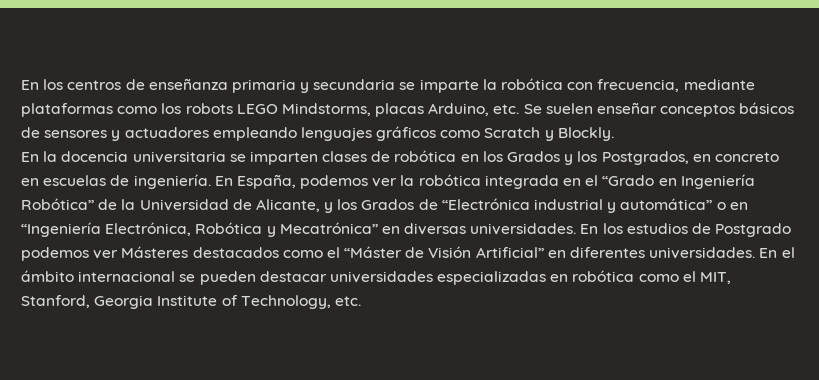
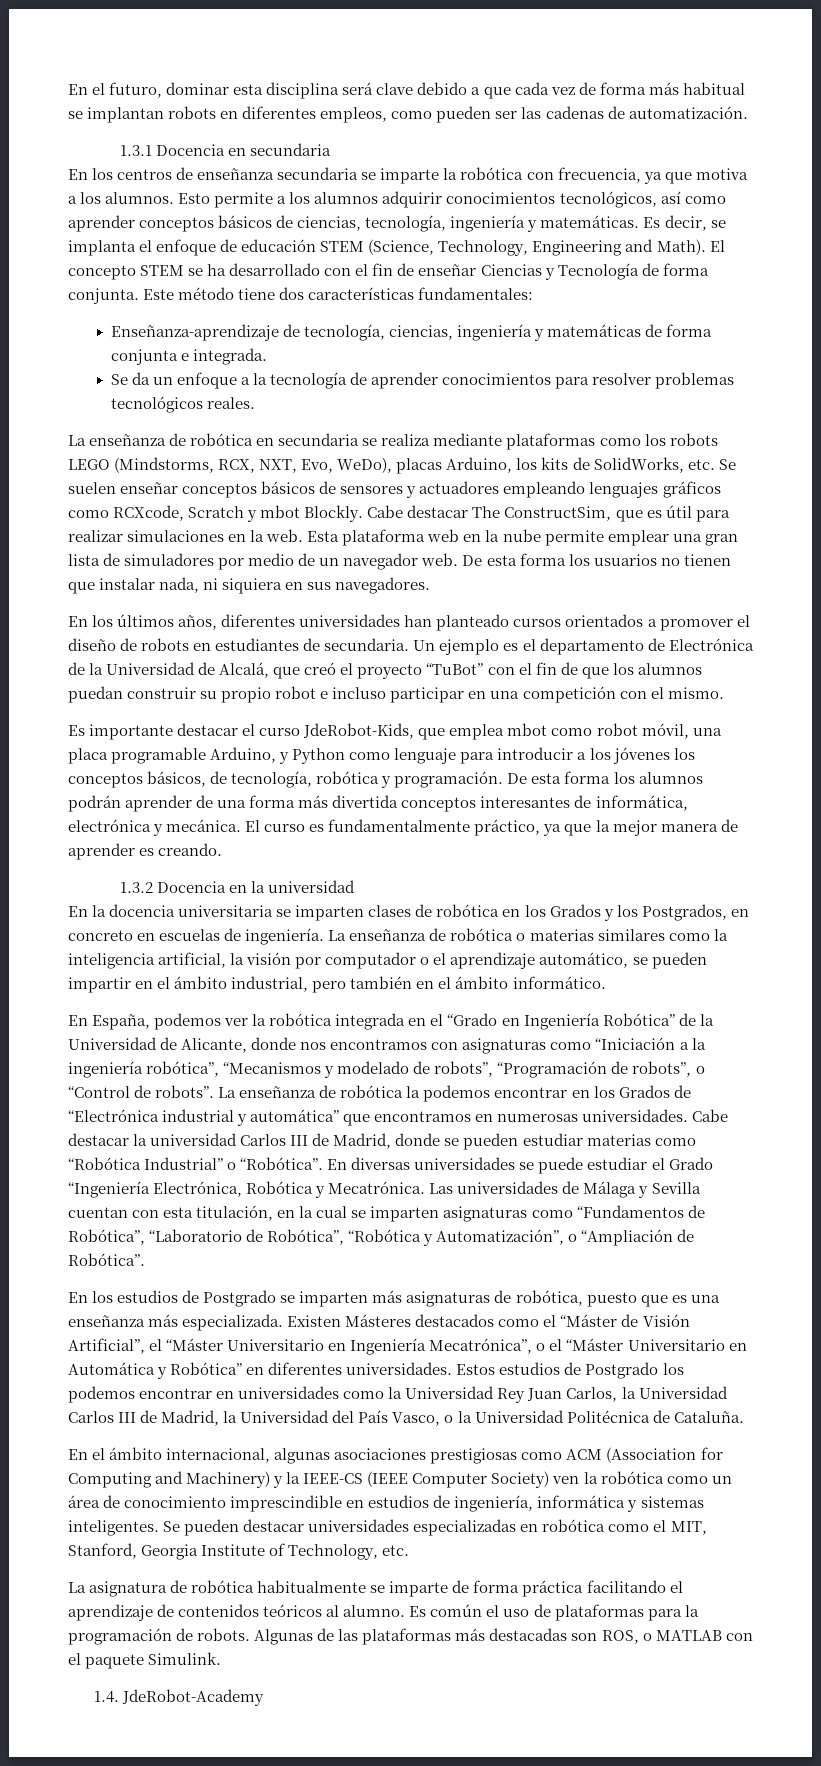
[21,80,39,90] En -> [68,82,745,99] [68,106,748,123] [120,143,332,156] [68,169,88,180] En el futuro, dominar esta disciplina será clave debido a que cada vez de forma más habitual se implantan robots en diferentes empleos, como pueden ser las cadenas de automatización. // 1.3.1 Docencia en secundaria // En
[231,79,310,93] primaria y -> (275, 174) none
(680, 85) none -> [643,168,748,184] [68,191,726,208] [68,215,726,232] [68,239,725,256] [68,263,709,280] [68,287,534,304] [110,324,713,341] [110,348,267,365] [110,372,735,389] [110,396,255,413] [68,433,431,446] ya que motiva a los alumnos. Esto permite a los alumnos adquirir conocimientos tecnológicos, así como aprender conceptos básicos de ciencias, tecnología, ingeniería y matemáticas. Es decir, se implanta el enfoque de educación STEM (Science, Technology, Engineering and Math). El concepto STEM se ha desarrollado con el fin de enseñar Ciencias y Tecnología de forma conjunta. Este método tiene dos características fundamentales: // Enseñanza-aprendizaje de tecnología, ciencias, ingeniería y matemáticas de forma conjunta e integrada. // Se da un enfoque a la tecnología de aprender conocimientos para resolver problemas tecnológicos reales. // La enseñanza de robótica en secundaria se realiza
[281,103,490,117] Mindstorms, placas Arduino, -> [114,457,684,474] (Mindstorms, RCX, NXT, Evo, WeDo), placas Arduino, los kits de SolidWorks,
(481, 134) none -> [113,505,185,521] RCXcode,
(554, 135) none -> [260,505,301,518] mbot
(614, 134) none -> [367,505,730,522] [68,529,738,546] [68,553,731,570] [68,577,431,594] [68,614,750,631] [68,638,754,655] [68,662,702,679] [68,686,724,703] [68,723,722,740] [68,747,695,764] [68,771,703,788] [68,795,688,812] [68,819,738,836] [68,843,223,860] [120,880,356,893] Cabe destacar The ConstructSim, que es útil para realizar simulaciones en la web. Esta plataforma web en la nube permite emplear una gran lista de simuladores por medio de un navegador web. De esta forma los usuarios no tienen que instalar nada, ni siquiera en sus navegadores. // En los últimos años, diferentes universidades han planteado cursos orientados a promover el diseño de robots en estudiantes de secundaria. Un ejemplo es el departamento de Electrónica de la Universidad de Alcalá, que creó el proyecto “TuBot” con el fin de que los alumnos puedan construir su propio robot e incluso participar en una competición con el mismo. // Es importante destacar el curso JdeRobot-Kids, que emplea mbot como robot móvil, una placa programable Arduino, y Python como lenguaje para introducir a los jóvenes los conceptos básicos, de tecnología, robótica y programación. De esta forma los alumnos podrán aprender de una forma más divertida conceptos interesantes de informática, electrónica y mecánica. El curso es fundamentalmente práctico, ya que la mejor manera de aprender es creando. // 1.3.2 Docencia en la universidad
(211, 181) none -> [328,928,728,941] [68,952,707,969] [68,976,606,993] La enseñanza de robótica o materias similares como la inteligencia artificial, la visión por computador o el aprendizaje automático, se pueden impartir en el ámbito industrial, pero también en el ámbito informático. //
[324,202,334,213] y -> [251,1037,706,1054] [68,1061,705,1078] [68,1085,590,1102] donde nos encontramos con asignaturas como “Iniciación a la ingeniería robótica”, “Mecanismos y modelado de robots”, “Programación de robots”, o “Control de robots”. La enseñanza de robótica la podemos encontrar en
[716,202,748,210] [21,222,577,237] o en “Ingeniería Electrónica, Robótica y Mecatrónica” en diversas universidades. -> [343,1109,729,1126] [68,1133,696,1150] [68,1157,713,1174] [68,1181,701,1198] [68,1205,705,1222] [68,1229,695,1246] [68,1253,145,1266] que encontramos en numerosas universidades. Cabe destacar la universidad Carlos III de Madrid, donde se pueden estudiar materias como “Robótica Industrial” o “Robótica”. En diversas universidades se puede estudiar el Grado “Ingeniería Electrónica, Robótica y Mecatrónica. Las universidades de Málaga y Sevilla cuentan con esta titulación, en la cual se imparten asignaturas como “Fundamentos de Robótica”, “Laboratorio de Robótica”, “Robótica y Automatización”, o “Ampliación de Robótica”. //
[21,247,119,261] podemos ver -> [280,1290,720,1307] [68,1314,342,1331] se imparten más asignaturas de robótica, puesto que es una enseñanza más especializada. Existen
[475,247,795,259] [21,270,196,282] Artificial” en diferentes universidades. En el ámbito internacional se -> [68,1338,747,1355] [68,1362,684,1379] [68,1386,728,1403] [68,1410,744,1426] [68,1447,723,1464] [68,1471,732,1488] [68,1495,704,1512] [68,1520,181,1536] Artificial”, el “Máster Universitario en Ingeniería Mecatrónica”, o el “Máster Universitario en Automática y Robótica” en diferentes universidades. Estos estudios de Postgrado los podemos encontrar en universidades como la Universidad Rey Juan Carlos, la Universidad Carlos III de Madrid, la Universidad del País Vasco, o la Universidad Politécnica de Cataluña. // En el ámbito internacional, algunas asociaciones prestigiosas como ACM (Association for Computing and Machinery) y la IEEE-CS (IEEE Computer Society) ven la robótica como un área de conocimiento imprescindible en estudios de ingeniería, informática y sistemas inteligentes. Se
(361, 301) none -> [68,1580,683,1597] [68,1604,699,1621] [68,1628,753,1645] [68,1652,222,1669] [94,1689,265,1706] // La asignatura de robótica habitualmente se imparte de forma práctica facilitando el aprendizaje de contenidos teóricos al alumno. Es común el uso de plataformas para la programación de robots. Algunas de las plataformas más destacadas son ROS, o MATLAB con el paquete Simulink. // 1.4. JdeRobot-Academy

